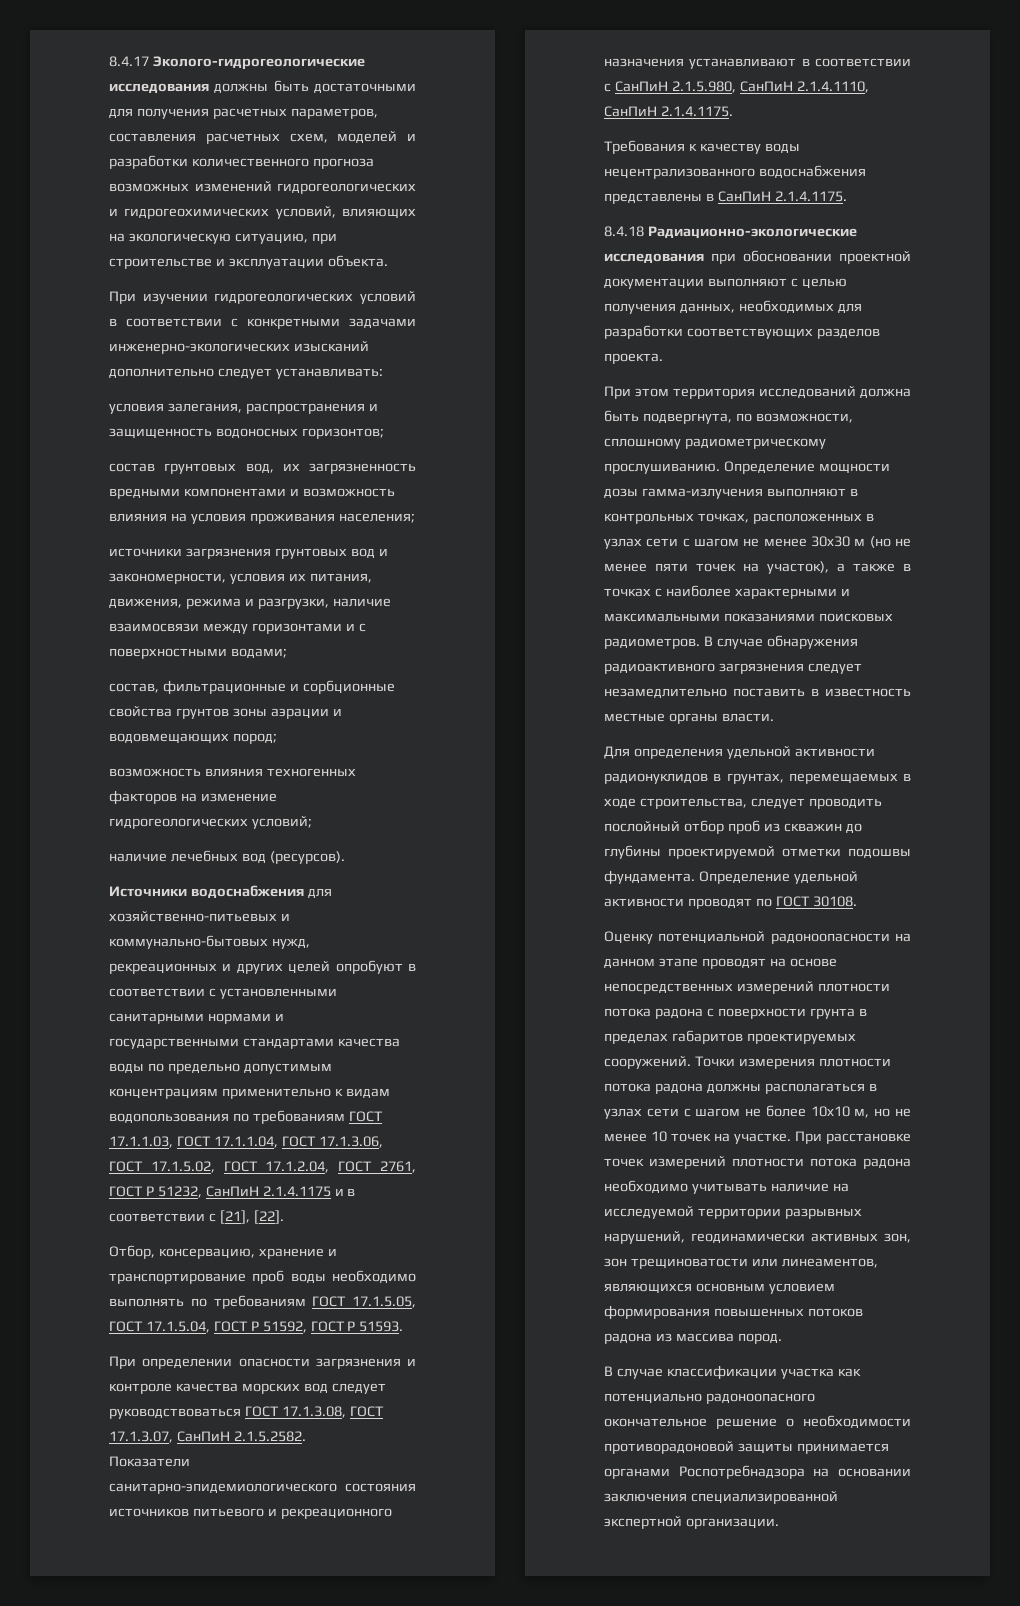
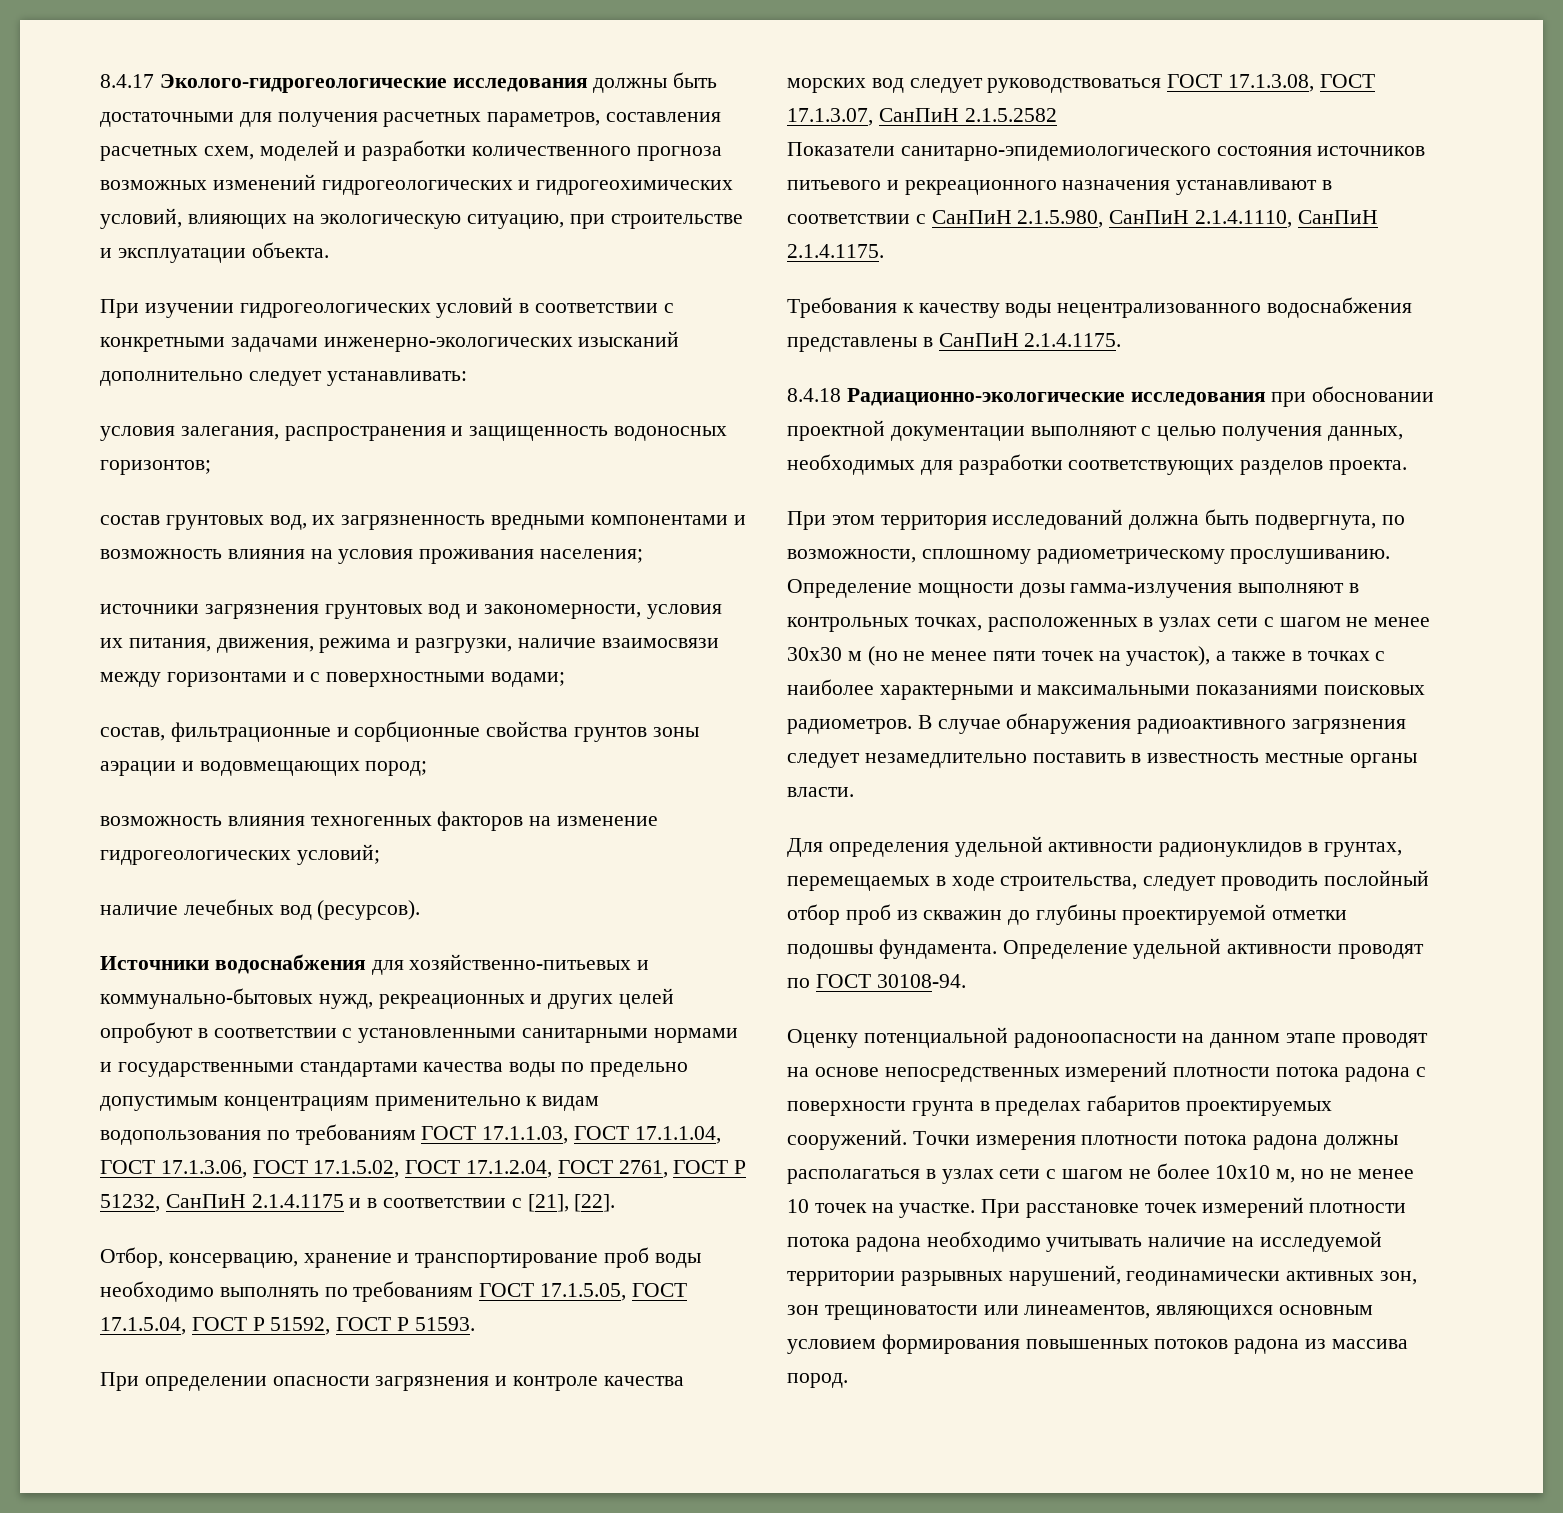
[233,1431,306,1442] 2.1.5.2582. -> [964,108,1057,122] 2.1.5.2582
[812,896,857,907] 30108. -> [876,974,966,988] 30108-94.
[604,1365,861,1379] [604,1393,815,1404] [604,1415,911,1429] [604,1441,889,1454] [604,1465,911,1479] [604,1491,838,1504] [604,1516,779,1529] // В случае классификации участка как потенциально радоноопасного окончательное решение о необходимости противорадоновой защиты принимается органами Роспотребнадзора на основании заключения специализированной экспертной организации. -> (848, 1380) none

